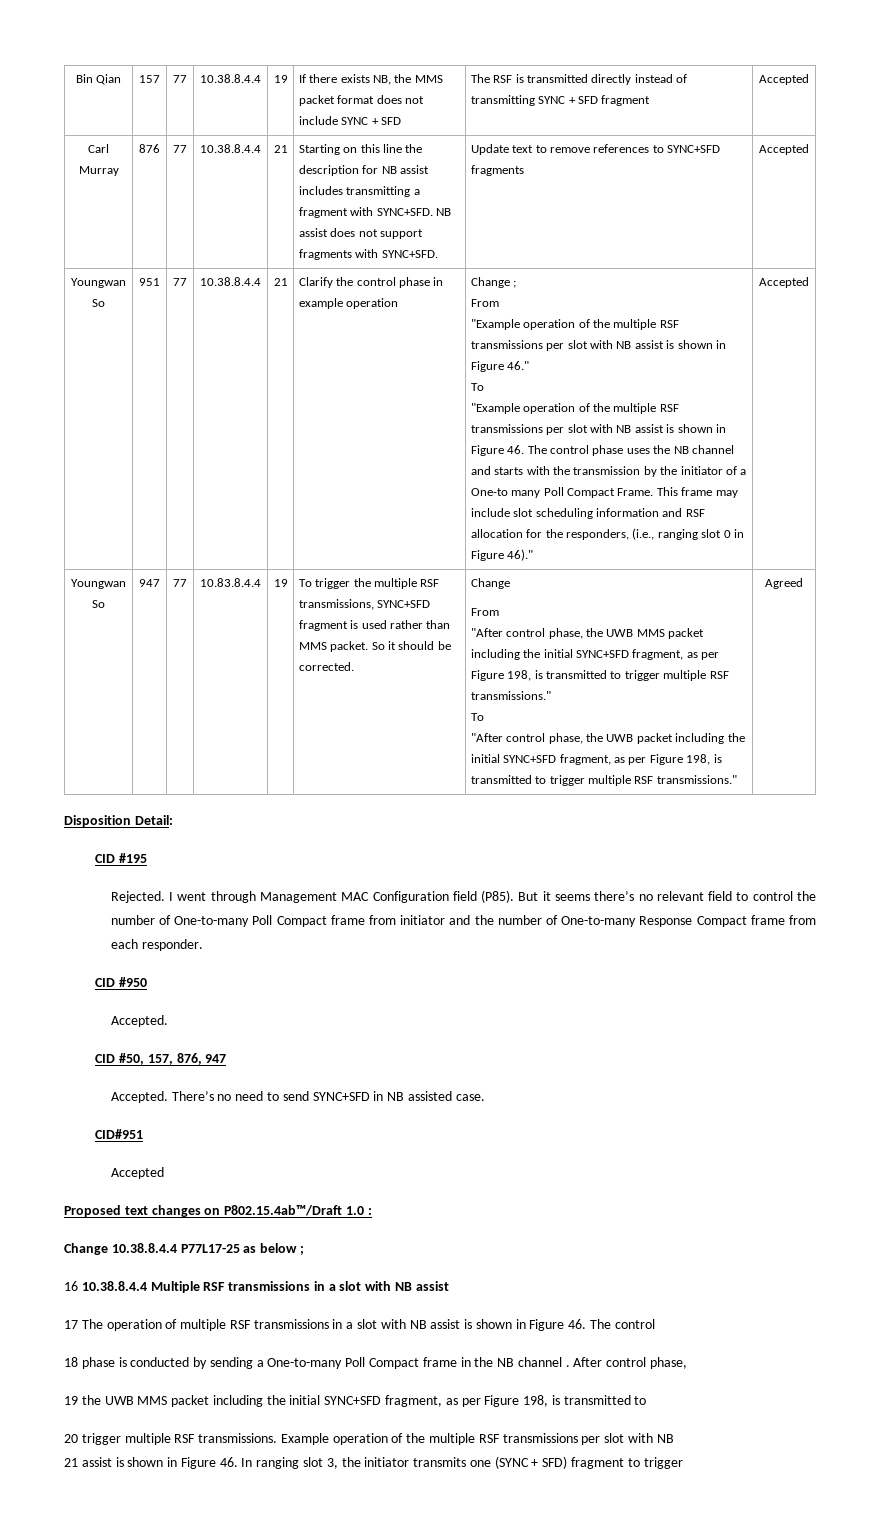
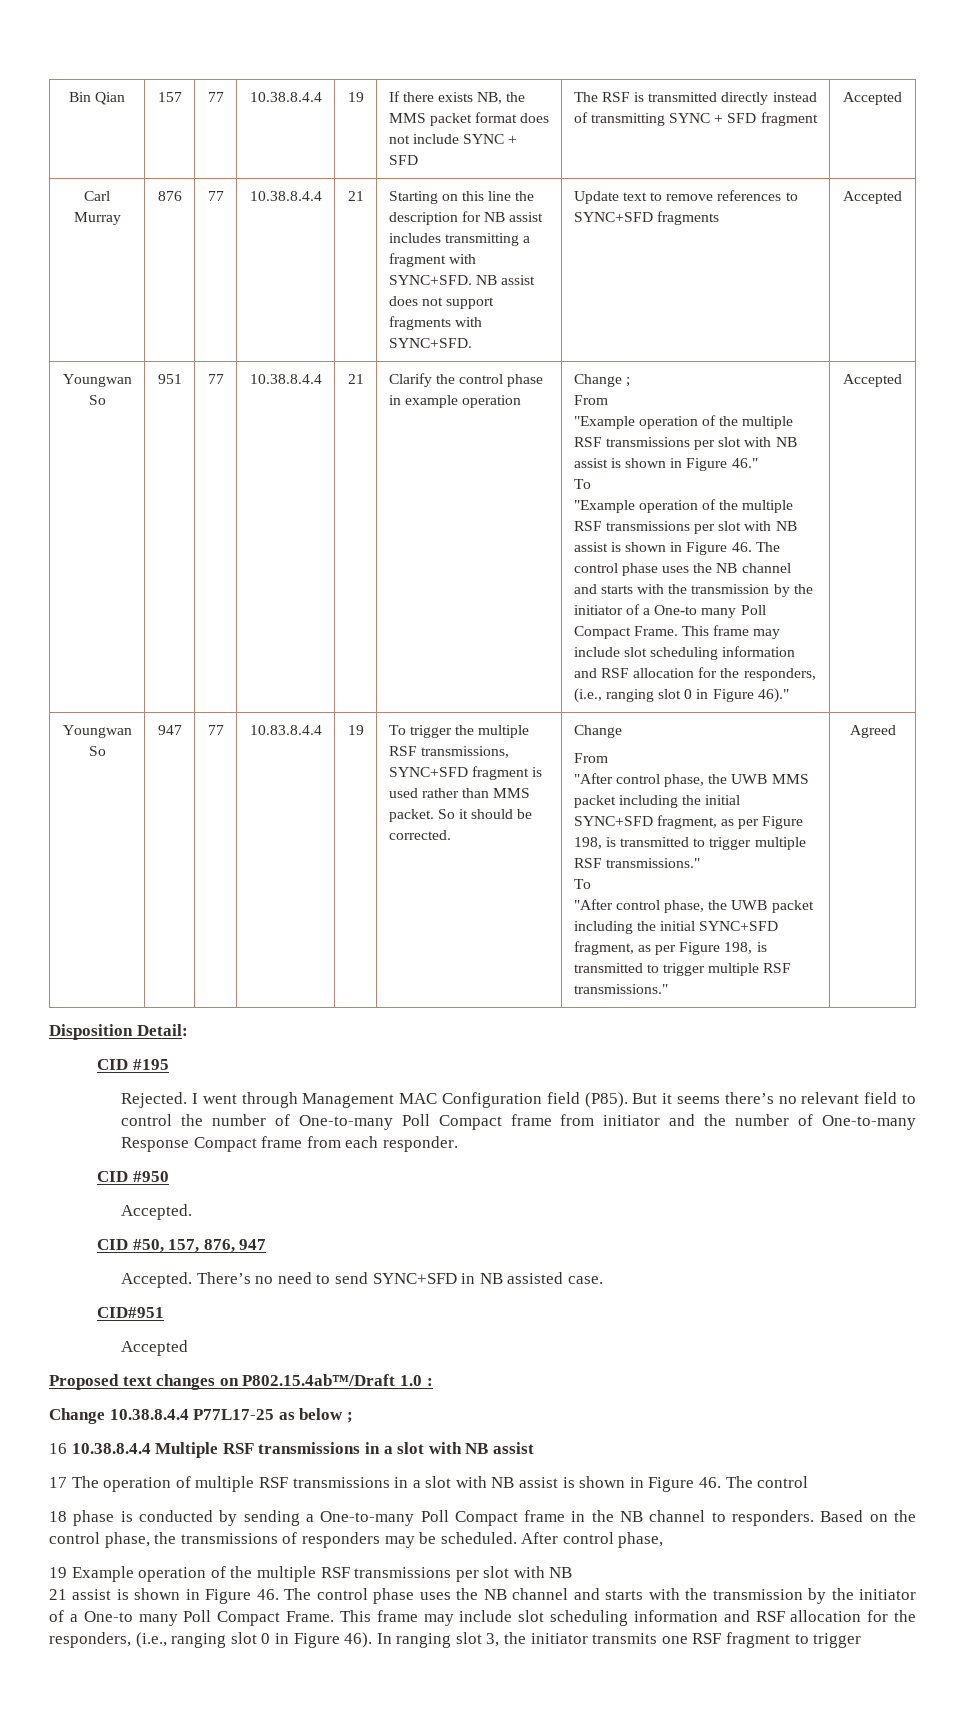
[565,1357,688,1369] [64,1395,647,1407] [64,1433,278,1445] . After control phase, // 19 the UWB MMS packet including the initial SYNC+SFD fragment, as per Figure 198, is transmitted to // 20 trigger multiple RSF transmissions. -> [711,1510,916,1526] [49,1532,664,1548] [49,1567,67,1578] to responders. Based on the control phase, the transmissions of responders may be scheduled. After control phase, // 19
(238, 1462) none -> [284,1588,917,1604] [49,1610,917,1626] [49,1632,373,1648] The control phase uses the NB channel and starts with the transmission by the initiator of a One-to many Poll Compact Frame. This frame may include slot scheduling information and RSF allocation for the responders, (i.e., ranging slot 0 in Figure 46).
[494,1456,568,1469] (SYNC + SFD) -> [692,1633,722,1644] RSF

